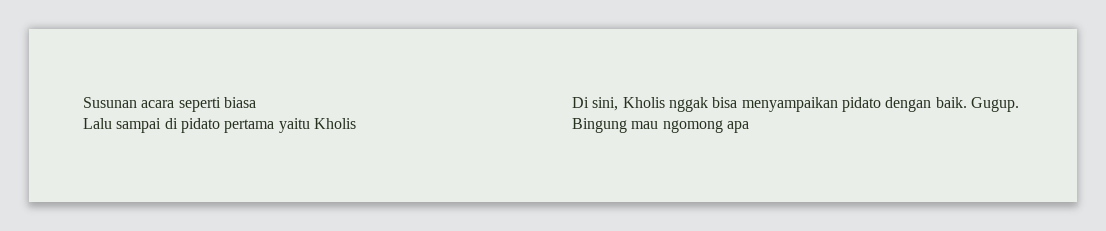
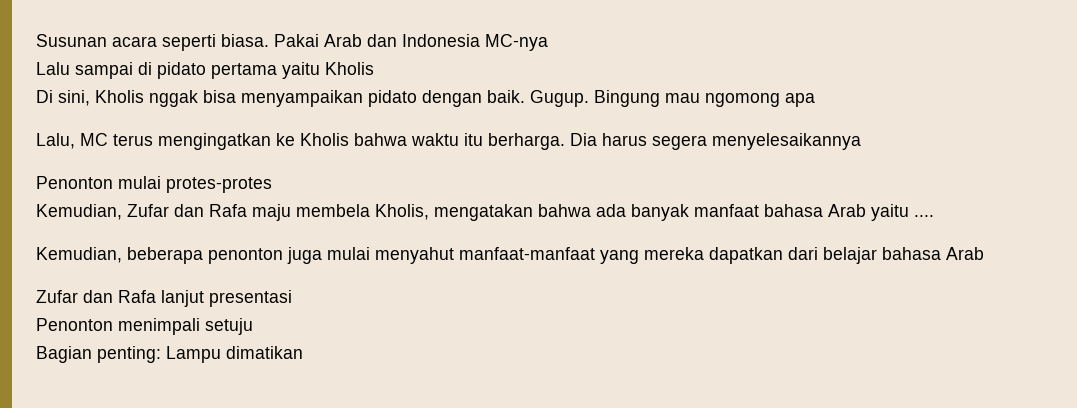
[223,97,256,108] biasa -> [221,34,548,51] biasa. Pakai Arab dan Indonesia MC-nya
(749, 127) none -> [36,133,861,150] [36,176,272,193] [36,204,934,221] [36,247,984,264] [36,290,292,307] [36,318,253,335] [36,346,303,363] // Lalu, MC terus mengingatkan ke Kholis bahwa waktu itu berharga. Dia harus segera menyelesaikannya // Penonton mulai protes-protes // Kemudian, Zufar dan Rafa maju membela Kholis, mengatakan bahwa ada banyak manfaat bahasa Arab yaitu .... // Kemudian, beberapa penonton juga mulai menyahut manfaat-manfaat yang mereka dapatkan dari belajar bahasa Arab // Zufar dan Rafa lanjut presentasi // Penonton menimpali setuju // Bagian penting: Lampu dimatikan

